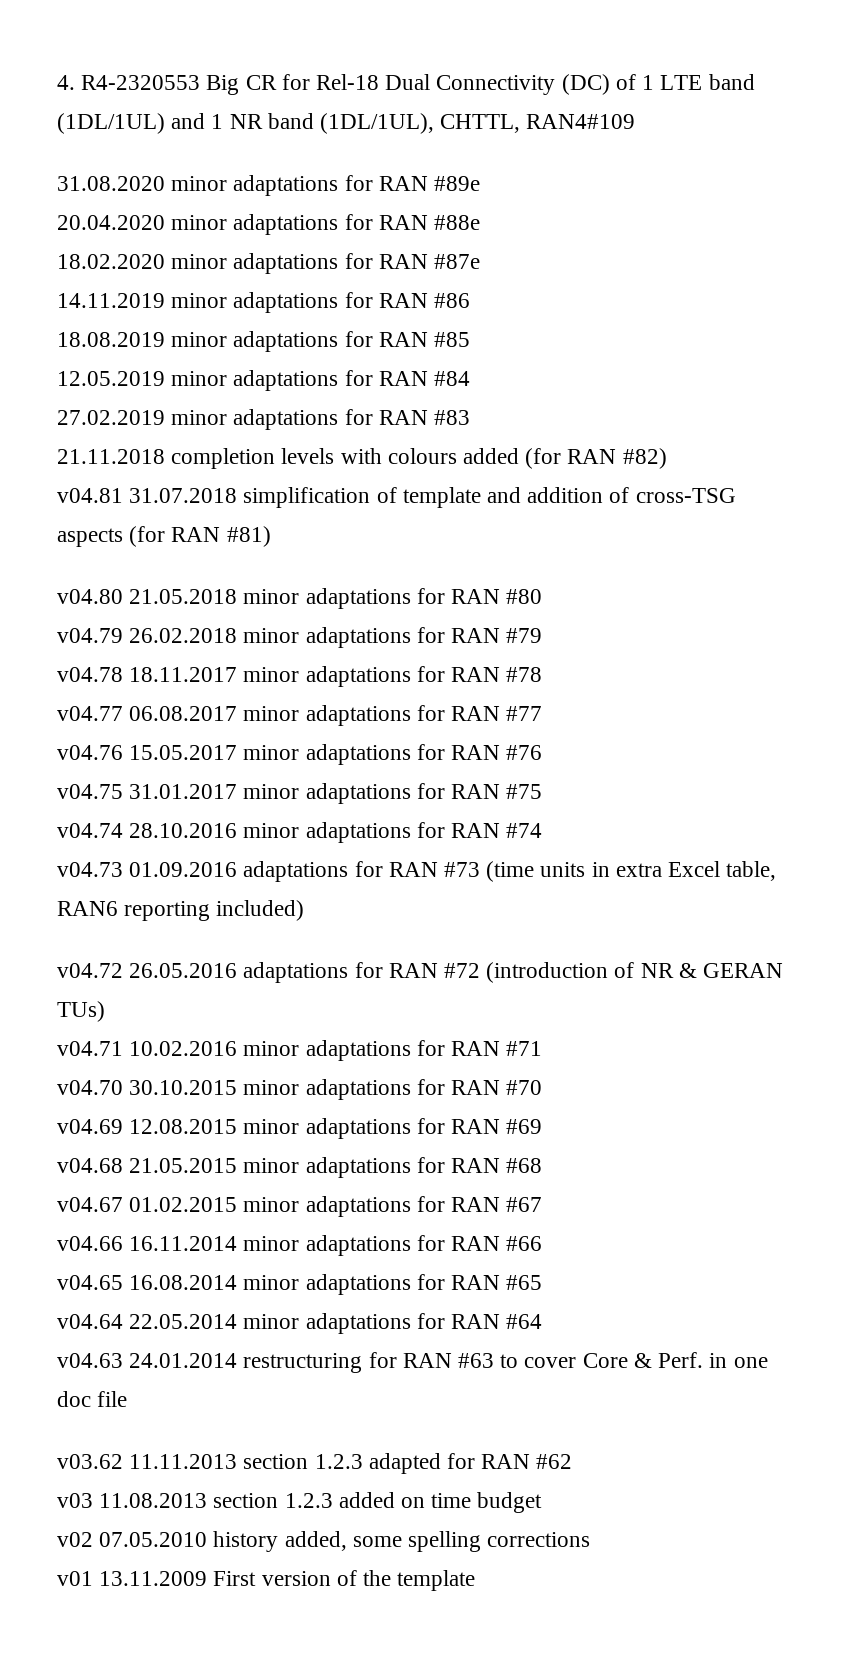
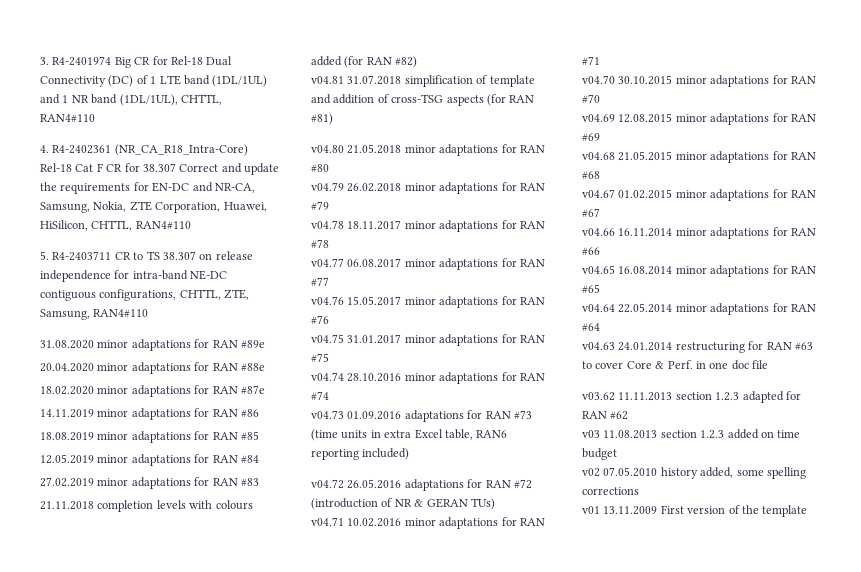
[57,75,201,90] 4. R4-2320553 -> [40,56,112,66] 3. R4-2401974
[526,114,636,129] RAN4#109 -> [40,114,95,122] [40,144,248,156] [40,163,279,175] [40,182,255,194] [40,201,267,213] [40,220,191,231] [40,251,253,261] [40,270,228,282] [40,289,250,301] [40,309,149,320] RAN4#110 // 4. R4-2402361 (NR_CA_R18_Intra-Core) Rel-18 Cat F CR for 38.307 Correct and update the requirements for EN-DC and NR-CA, Samsung, Nokia, ZTE Corporation, Huawei, HiSilicon, CHTTL, RAN4#110 // 5. R4-2403711 CR to TS 38.307 on release independence for intra-band NE-DC contiguous configurations, CHTTL, ZTE, Samsung, RAN4#110

